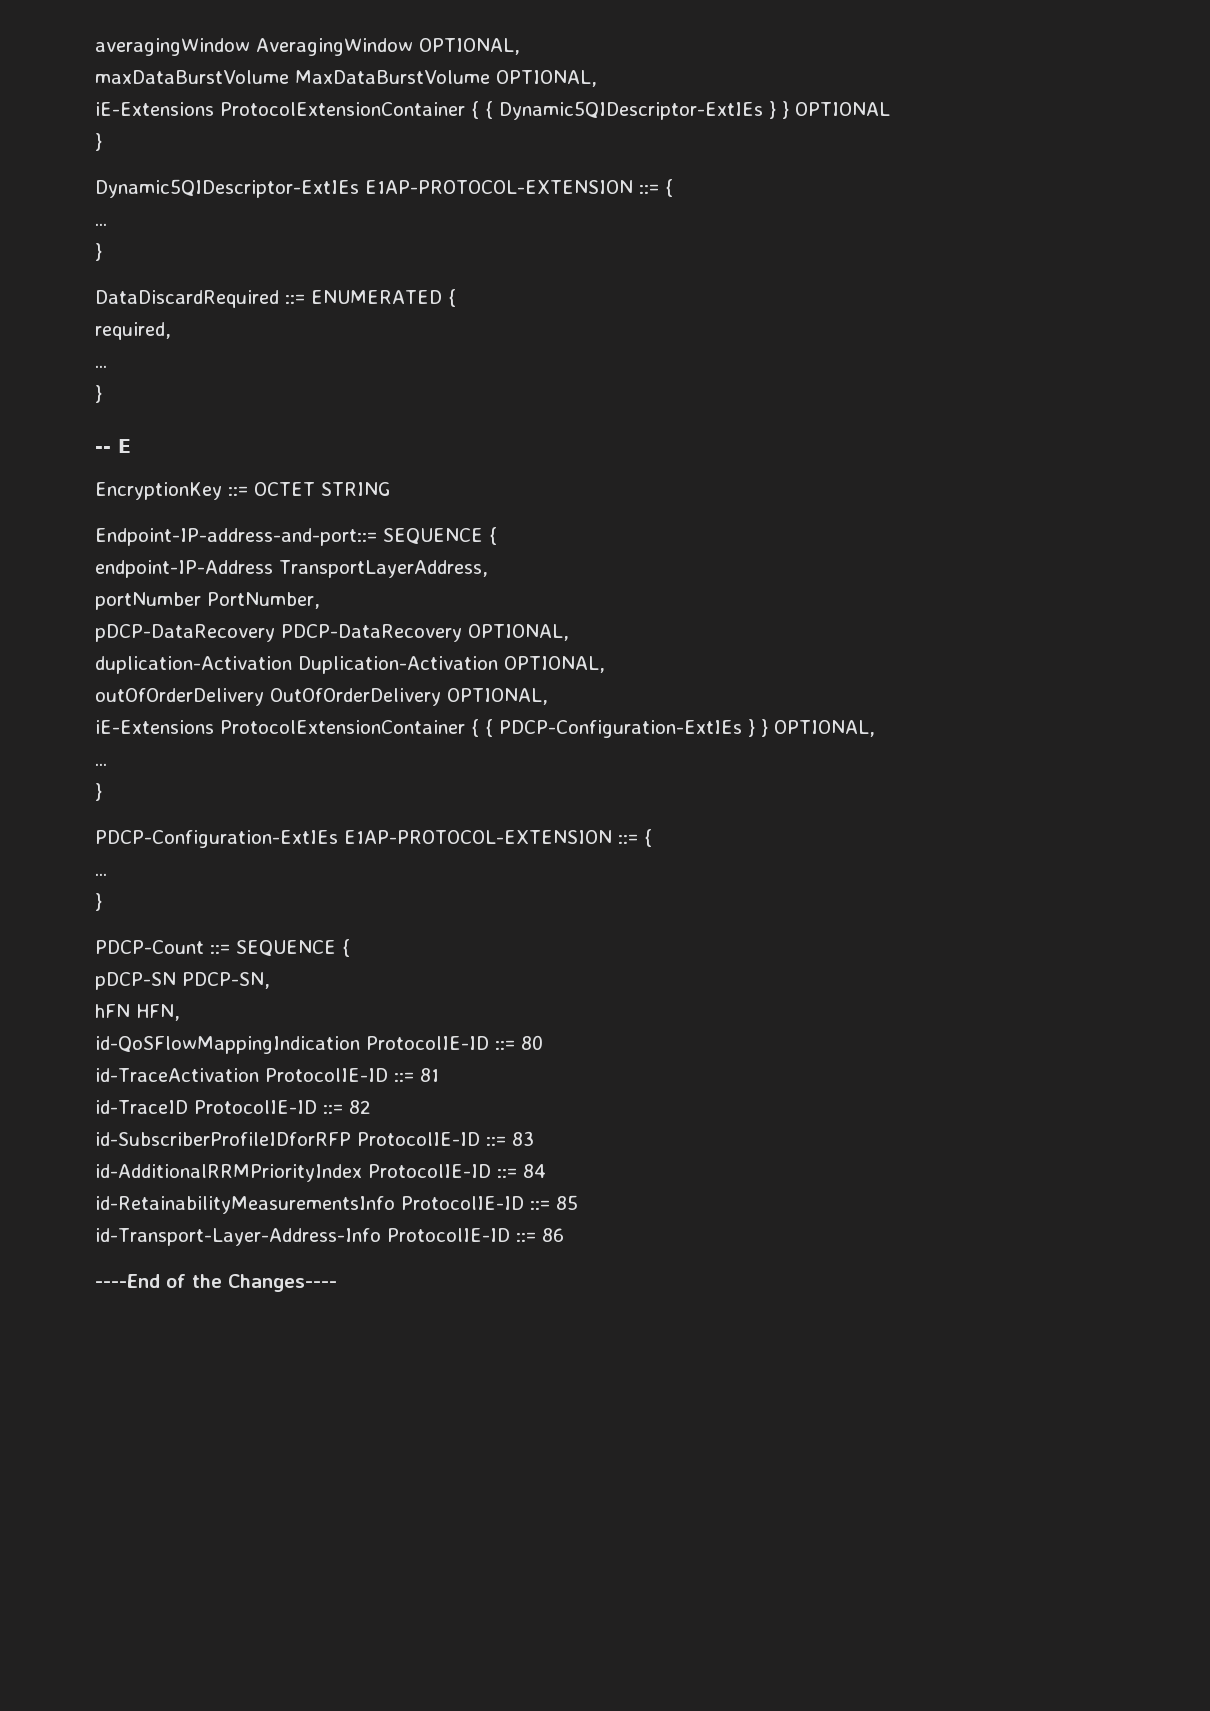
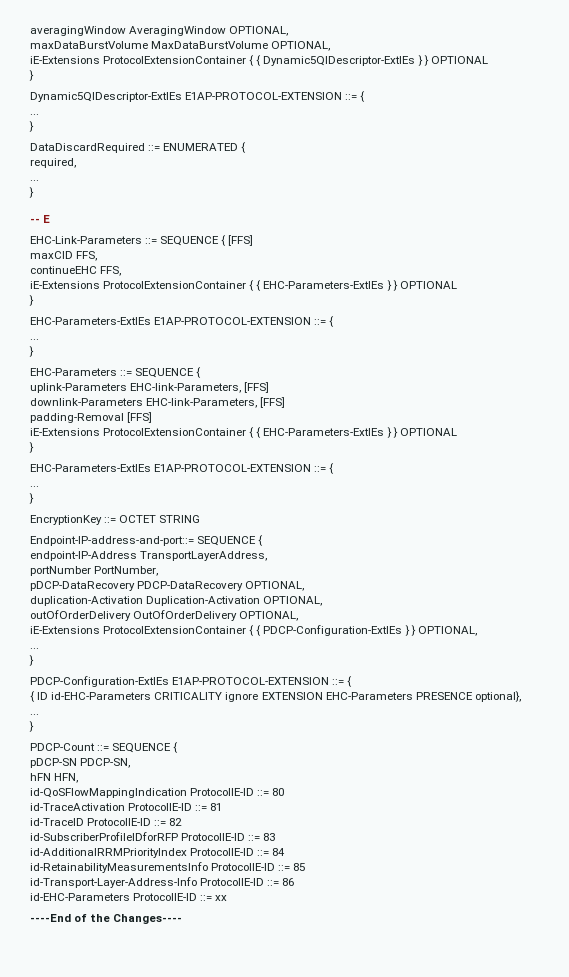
(131, 446) none -> [30,235,254,246] [30,251,98,261] [30,266,122,276] [30,280,457,291] [29,295,34,306] [30,316,335,327] [30,339,39,340] [29,346,34,357] [30,367,202,378] [30,382,270,393] [30,397,286,408] [30,412,153,423] [30,427,457,438] [29,442,34,453] [30,463,335,474] [30,486,39,487] [29,493,34,504] // EHC-Link-Parameters ::= SEQUENCE { [FFS] // maxCID FFS, // continueEHC FFS, // iE-Extensions ProtocolExtensionContainer { { EHC-Parameters-ExtIEs } } OPTIONAL // } // EHC-Parameters-ExtIEs E1AP-PROTOCOL-EXTENSION ::= { // ... // } // EHC-Parameters ::= SEQUENCE { // uplink-Parameters EHC-link-Parameters, [FFS] // downlink-Parameters EHC-link-Parameters, [FFS] // padding-Removal [FFS] // iE-Extensions ProtocolExtensionContainer { { EHC-Parameters-ExtIEs } } OPTIONAL // } // EHC-Parameters-ExtIEs E1AP-PROTOCOL-EXTENSION ::= { // ... // }
(652, 838) none -> [30,691,521,702] // { ID id-EHC-Parameters CRITICALITY ignore EXTENSION EHC-Parameters PRESENCE optional},
(564, 1235) none -> [30,893,228,901] // id-EHC-Parameters ProtocolIE-ID ::= xx

